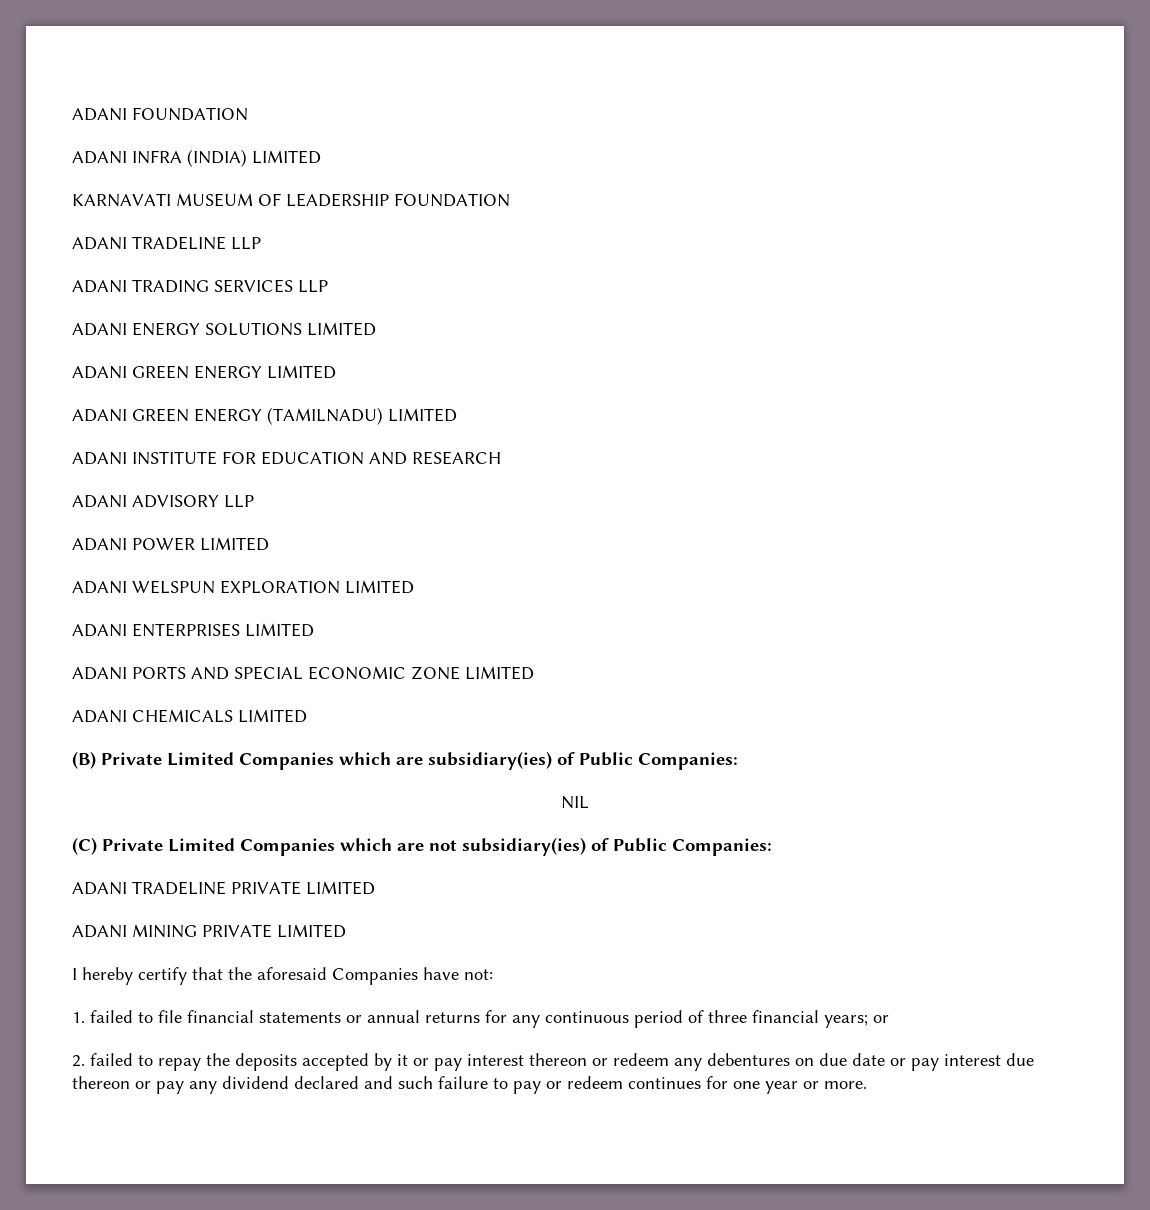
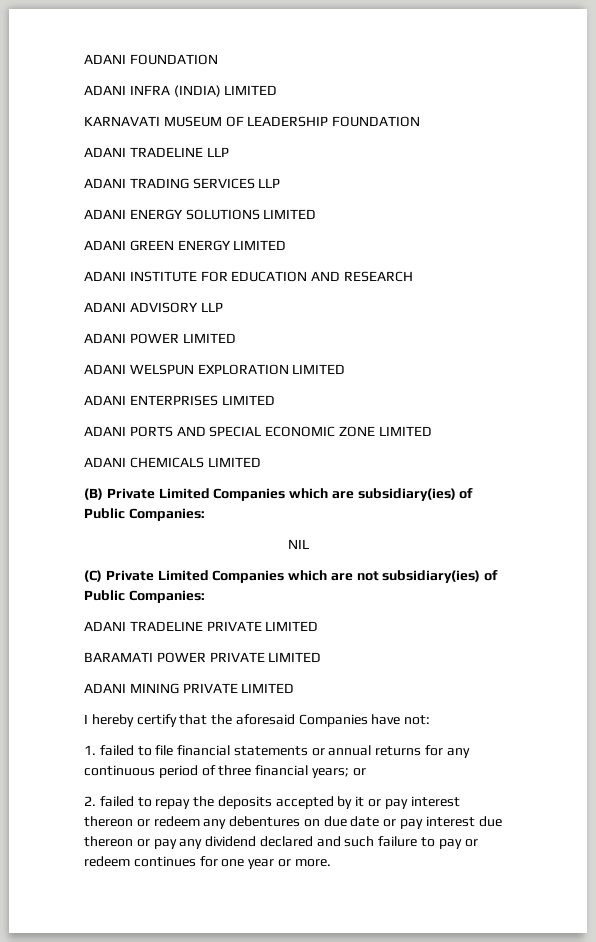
[72,407,457,425] // ADANI GREEN ENERGY (TAMILNADU) LIMITED -> (287, 245) none
(375, 888) none -> [84,652,322,663] // BARAMATI POWER PRIVATE LIMITED

